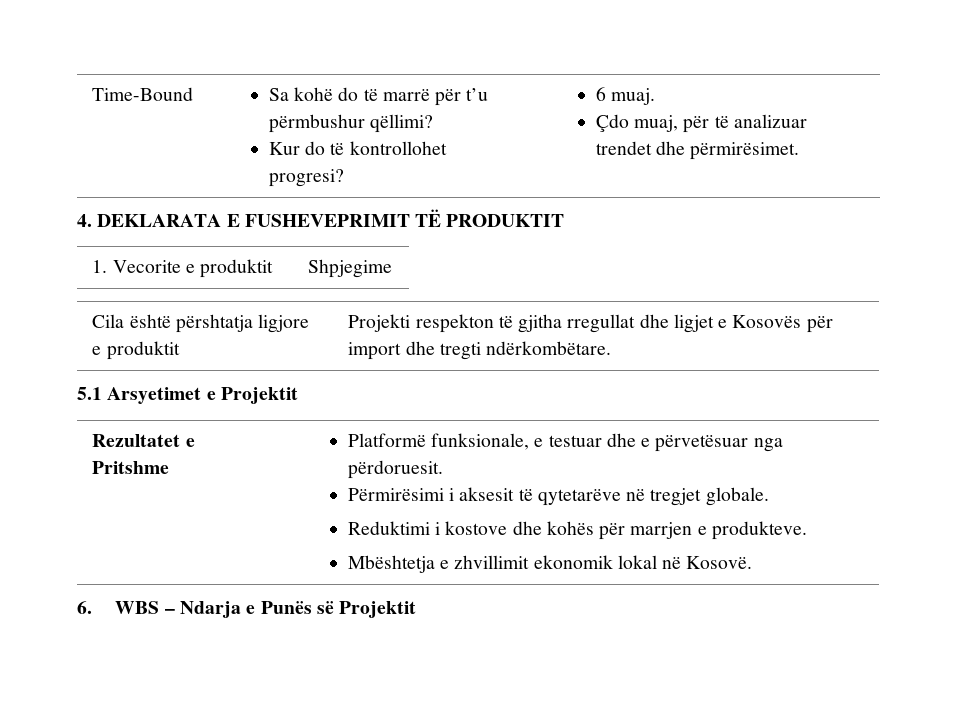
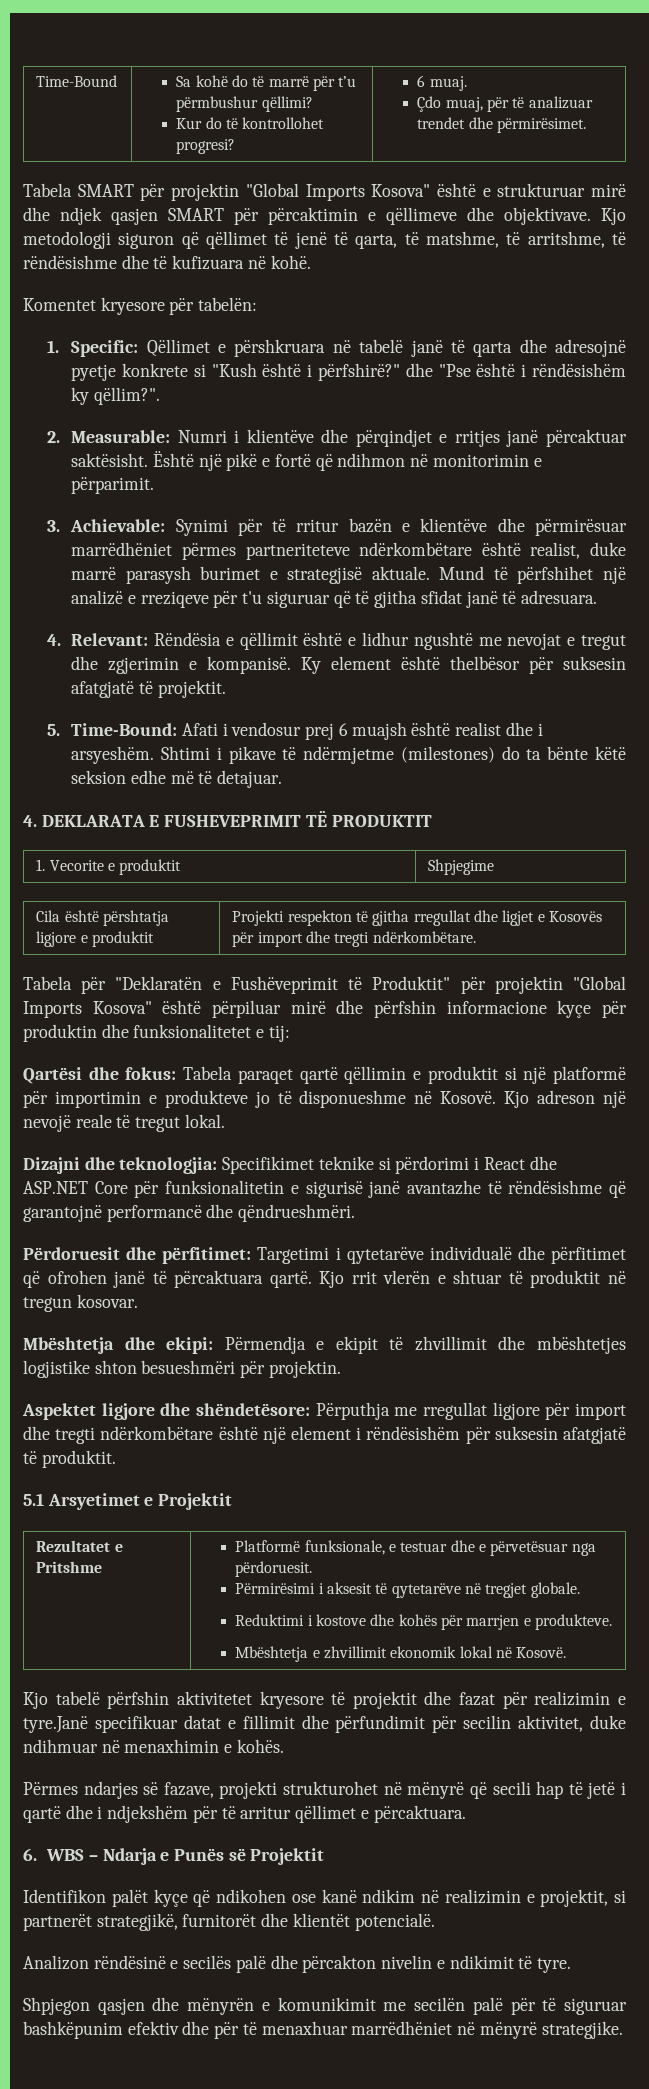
(800, 151) none -> [23,183,626,201] [23,207,626,225] [23,231,626,249] [23,255,311,270] [23,297,258,315] [47,339,626,357] [71,363,626,381] [71,387,160,405] [47,429,628,447] [71,451,542,471] [71,477,155,494] [47,518,628,536] [71,542,626,560] [71,566,626,584] [71,590,597,608] [47,632,626,650] [71,656,626,674] [71,680,226,698] [47,722,543,740] [71,746,627,764] [71,770,283,788] // Tabela SMART për projektin "Global Imports Kosova" është e strukturuar mirë dhe ndjek qasjen SMART për përcaktimin e qëllimeve dhe objektivave. Kjo metodologji siguron që qëllimet të jenë të qarta, të matshme, të arritshme, të rëndësishme dhe të kufizuara në kohë. // Komentet kryesore për tabelën: // 1. Specific: Qëllimet e përshkruara në tabelë janë të qarta dhe adresojnë pyetje konkrete si "Kush është i përfshirë?" dhe "Pse është i rëndësishëm ky qëllim?". // 2. Measurable: Numri i klientëve dhe përqindjet e rritjes janë përcaktuar saktësisht. Është një pikë e fortë që ndihmon në monitorimin e përparimit. // 3. Achievable: Synimi për të rritur bazën e klientëve dhe përmirësuar marrëdhëniet përmes partneriteteve ndërkombëtare është realist, duke marrë parasysh burimet e strategjisë aktuale. Mund të përfshihet një analizë e rreziqeve për t'u siguruar që të gjitha sfidat janë të adresuara. // 4. Relevant: Rëndësia e qëllimit është e lidhur ngushtë me nevojat e tregut dhe zgjerimin e kompanisë. Ky element është thelbësor për suksesin afatgjatë të projektit. // 5. Time-Bound: Afati i vendosur prej 6 muajsh është realist dhe i arsyeshëm. Shtimi i pikave të ndërmjetme (milestones) do ta bënte këtë seksion edhe më të detajuar.
(612, 348) none -> [23,976,626,994] [23,1000,627,1018] [23,1024,290,1042] [23,1066,627,1084] [23,1090,626,1108] [23,1114,225,1132] [23,1156,557,1174] [23,1180,626,1198] [23,1204,356,1222] [23,1246,626,1264] [23,1270,627,1288] [23,1294,138,1312] [23,1336,626,1354] [23,1360,341,1378] [22,1402,626,1420] [23,1426,626,1444] [23,1450,116,1468] // Tabela për "Deklaratën e Fushëveprimit të Produktit" për projektin "Global Imports Kosova" është përpiluar mirë dhe përfshin informacione kyçe për produktin dhe funksionalitetet e tij: // Qartësi dhe fokus: Tabela paraqet qartë qëllimin e produktit si një platformë për importimin e produkteve jo të disponueshme në Kosovë. Kjo adreson një nevojë reale të tregut lokal. // Dizajni dhe teknologjia: Specifikimet teknike si përdorimi i React dhe ASP.NET Core për funksionalitetin e sigurisë janë avantazhe të rëndësishme që garantojnë performancë dhe qëndrueshmëri. // Përdoruesit dhe përfitimet: Targetimi i qytetarëve individualë dhe përfitimet që ofrohen janë të përcaktuara qartë. Kjo rrit vlerën e shtuar të produktit në tregun kosovar. // Mbështetja dhe ekipi: Përmendja e ekipit të zhvillimit dhe mbështetjes logjistike shton besueshmëri për projektin. // Aspektet ligjore dhe shëndetësore: Përputhja me rregullat ligjore për import dhe tregti ndërkombëtare është një element i rëndësishëm për suksesin afatgjatë të produktit.
(753, 562) none -> [23,1691,626,1709] [23,1715,626,1733] [23,1739,284,1753] [23,1781,627,1799] [23,1805,466,1823] // Kjo tabelë përfshin aktivitetet kryesore të projektit dhe fazat për realizimin e tyre.Janë specifikuar datat e fillimit dhe përfundimit për secilin aktivitet, duke ndihmuar në menaxhimin e kohës. // Përmes ndarjes së fazave, projekti strukturohet në mënyrë që secili hap të jetë i qartë dhe i ndjekshëm për të arritur qëllimet e përcaktuara.
(417, 609) none -> [23,1889,626,1907] [23,1913,435,1931] [23,1955,571,1973] [23,1997,628,2015] [23,2021,623,2039] // Identifikon palët kyçe që ndikohen ose kanë ndikim në realizimin e projektit, si partnerët strategjikë, furnitorët dhe klientët potencialë. // Analizon rëndësinë e secilës palë dhe përcakton nivelin e ndikimit të tyre. // Shpjegon qasjen dhe mënyrën e komunikimit me secilën palë për të siguruar bashkëpunim efektiv dhe për të menaxhuar marrëdhëniet në mënyrë strategjike.

